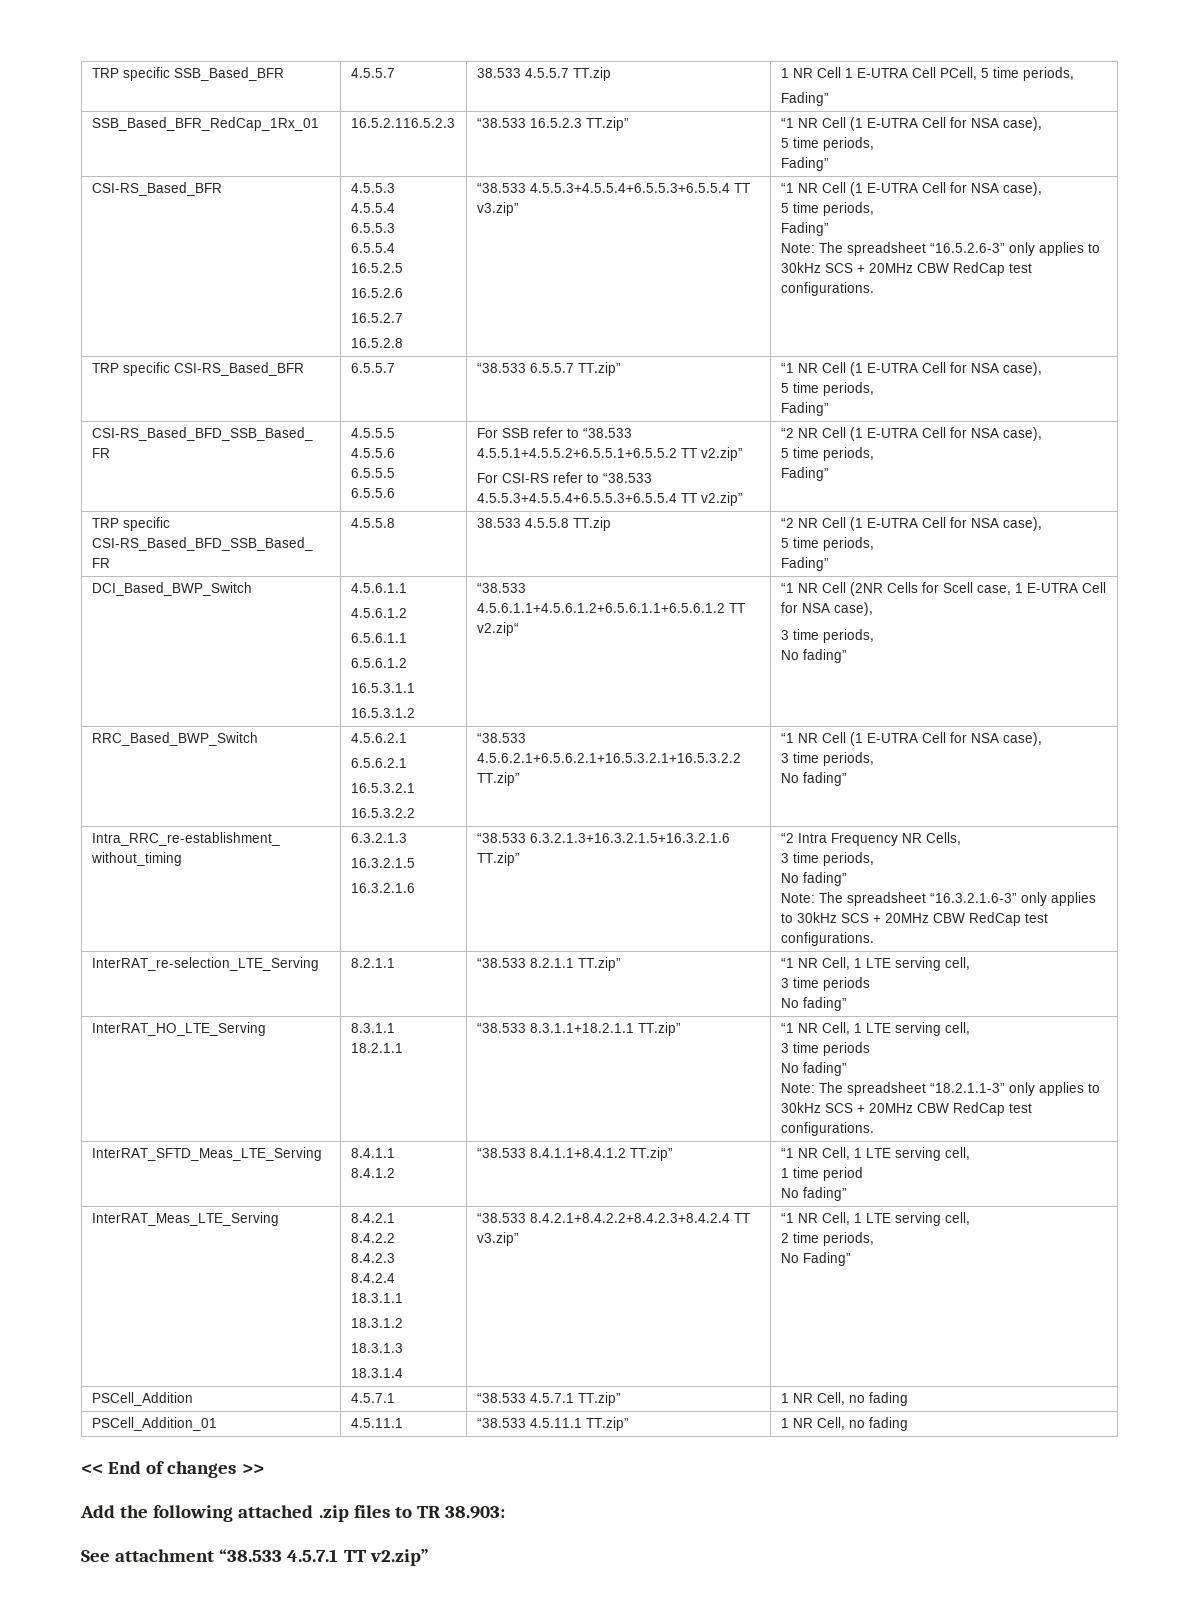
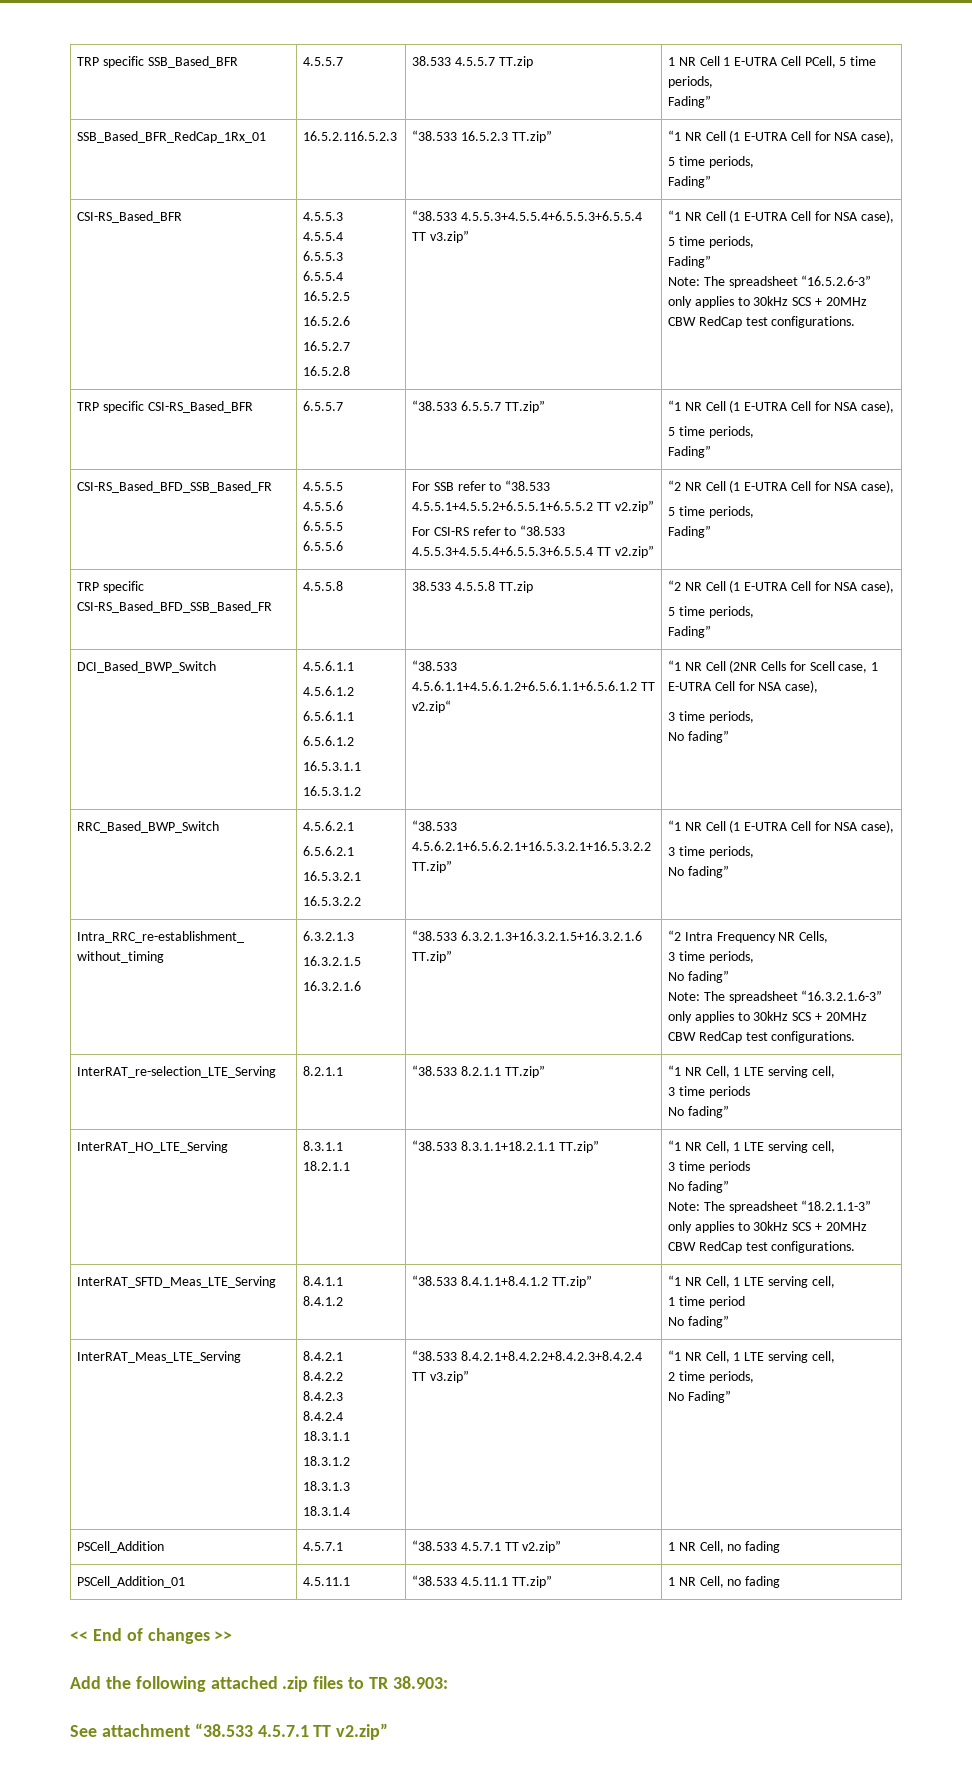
[577,1392,621,1406] TT.zip” -> [504,1540,562,1553] TT v2.zip”

